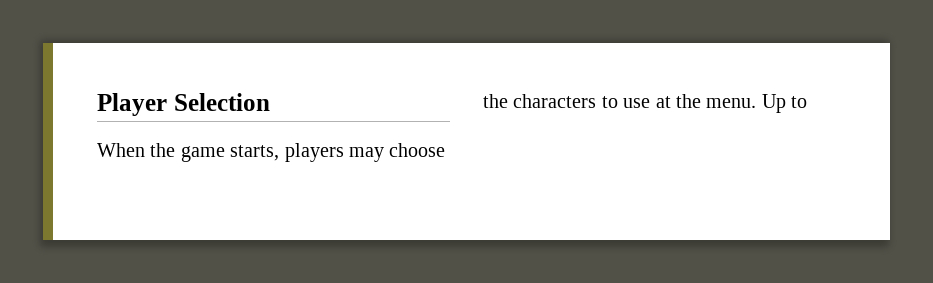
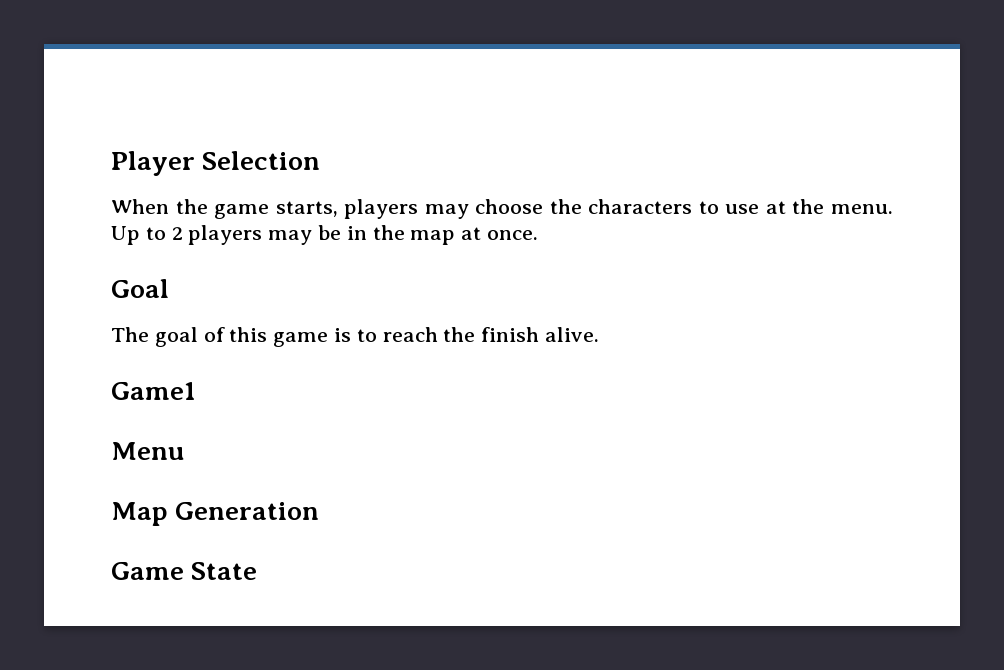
(808, 102) none -> [171,225,539,245] [111,279,169,298] [111,327,600,347] [111,382,196,400] [111,442,184,460] [111,502,320,526] [111,562,258,580] 2 players may be in the map at once. // Goal // The goal of this game is to reach the finish alive. // Game1 // Menu // Map Generation // Game State

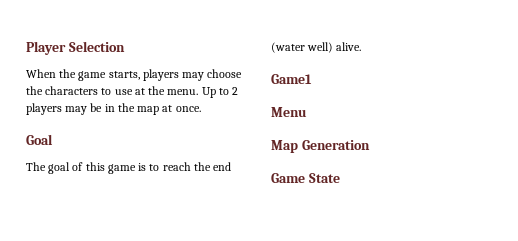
[481,327,540,342] finish -> [213,162,232,171] [271,42,334,53] end (water well)

